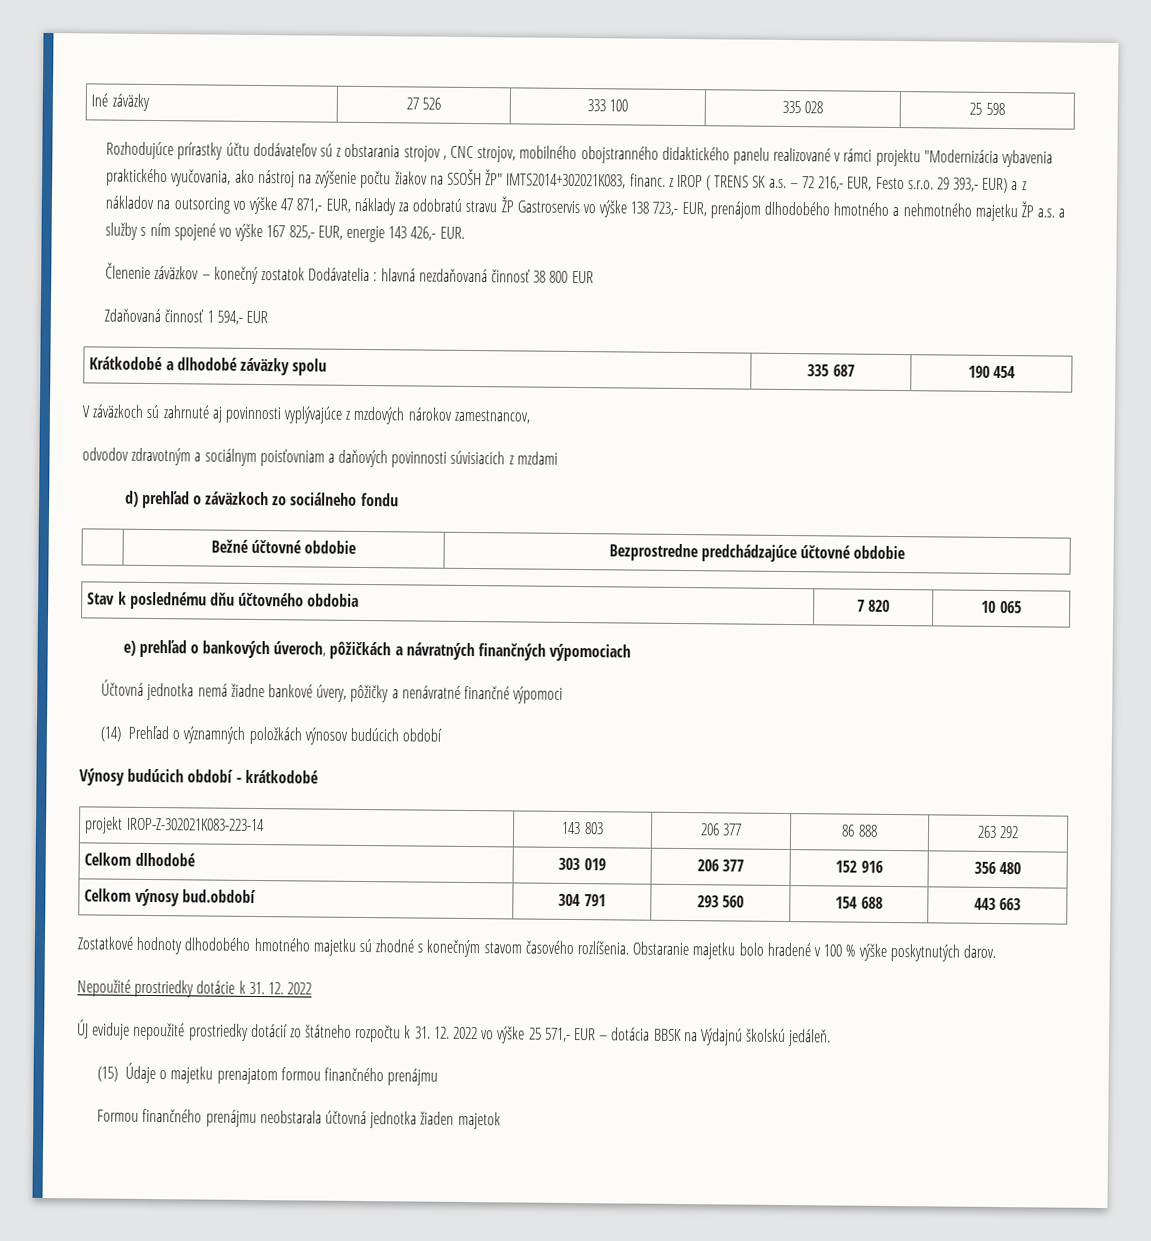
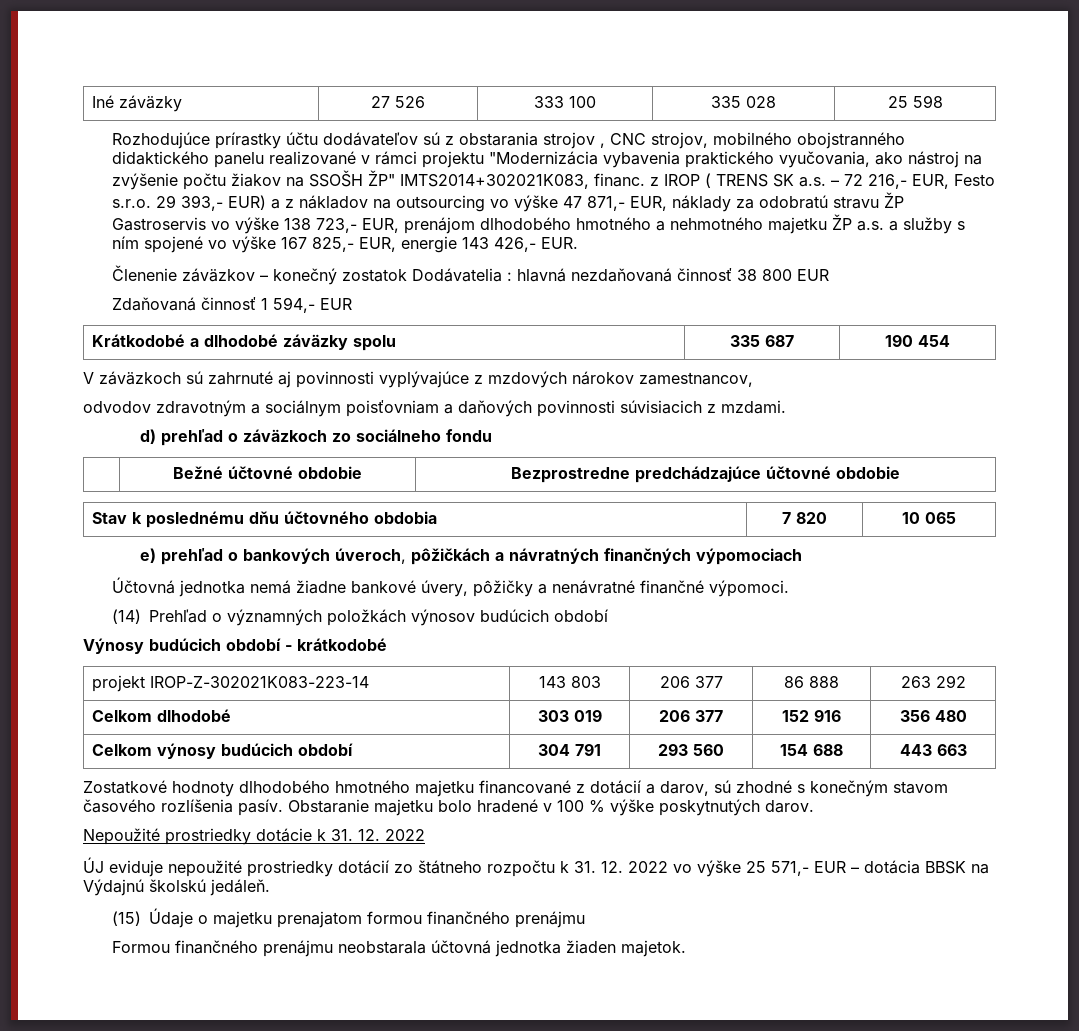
[173,197,230,214] outsorcing -> [395,195,485,212] outsourcing
[516,451,558,465] mzdami -> [721,400,786,414] mzdami.
[513,686,564,704] výpomoci -> [708,580,789,597] výpomoci.
[181,889,256,903] bud.období -> [220,743,353,756] budúcich období
(356, 947) none -> [479,780,709,796] financované z dotácií a darov,
[577,941,630,955] rozlíšenia. -> [161,799,283,816] rozlíšenia pasív.
[457,1111,501,1130] majetok -> [620,940,686,957] majetok.

